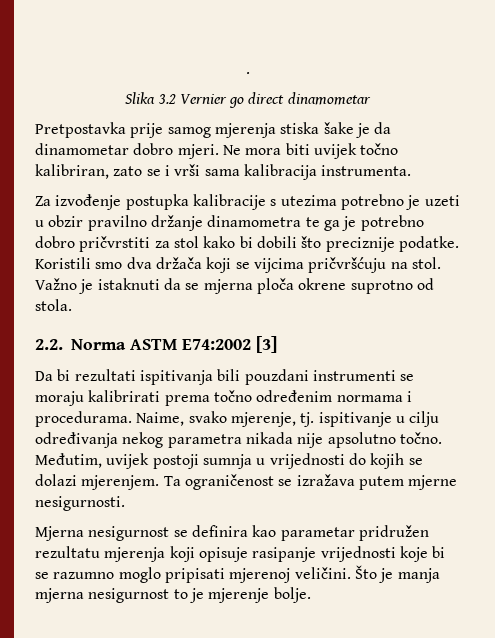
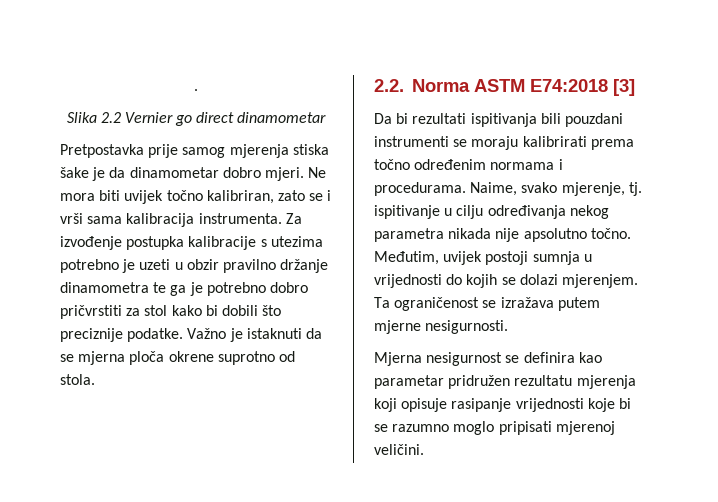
[157,94,176,104] 3.2 -> [100,112,121,123] 2.2
(412, 170) // -> (282, 218) none
[35,257,441,273] Koristili smo dva držača koji se vijcima pričvršćuju na stol. -> (184, 335) none
[182,339,251,350] E74:2002 -> [529,79,608,92] E74:2018
[354,565,440,583] [35,587,311,603] Što je manja mjerna nesigurnost to je mjerenje bolje. -> (424, 449) none

